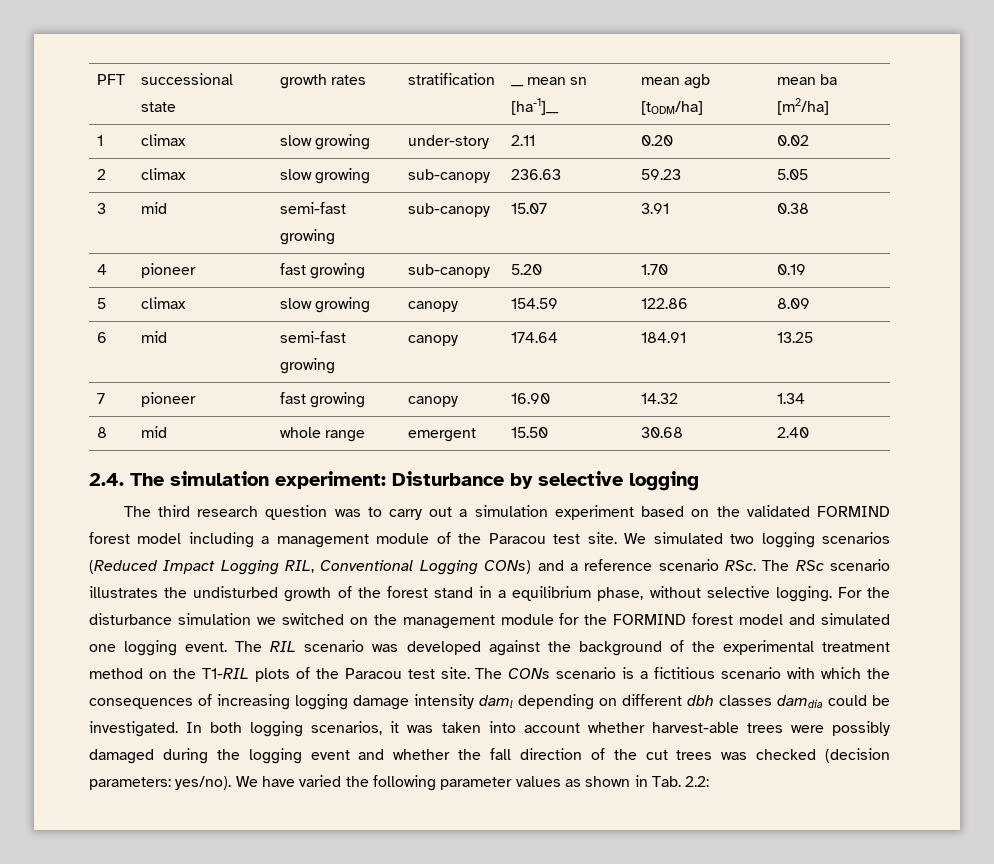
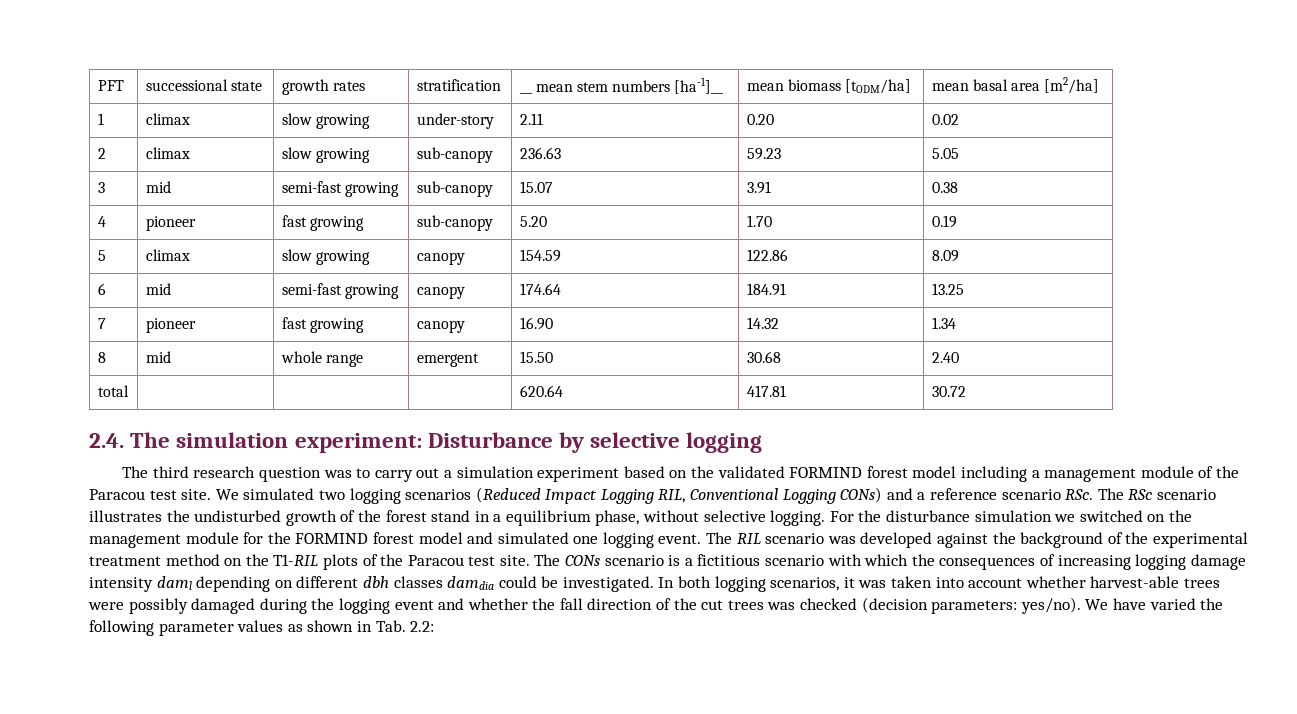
[570,77,588,85] sn -> [577,80,671,92] stem numbers
[683,74,710,89] agb -> [787,79,841,91] biomass
[819,74,837,85] ba -> [972,79,1041,91] basal area
(809, 432) none -> [97,385,129,397] [519,385,563,397] [746,385,786,397] [931,386,966,397] // total | | | | 620.64 | 417.81 | 30.72

